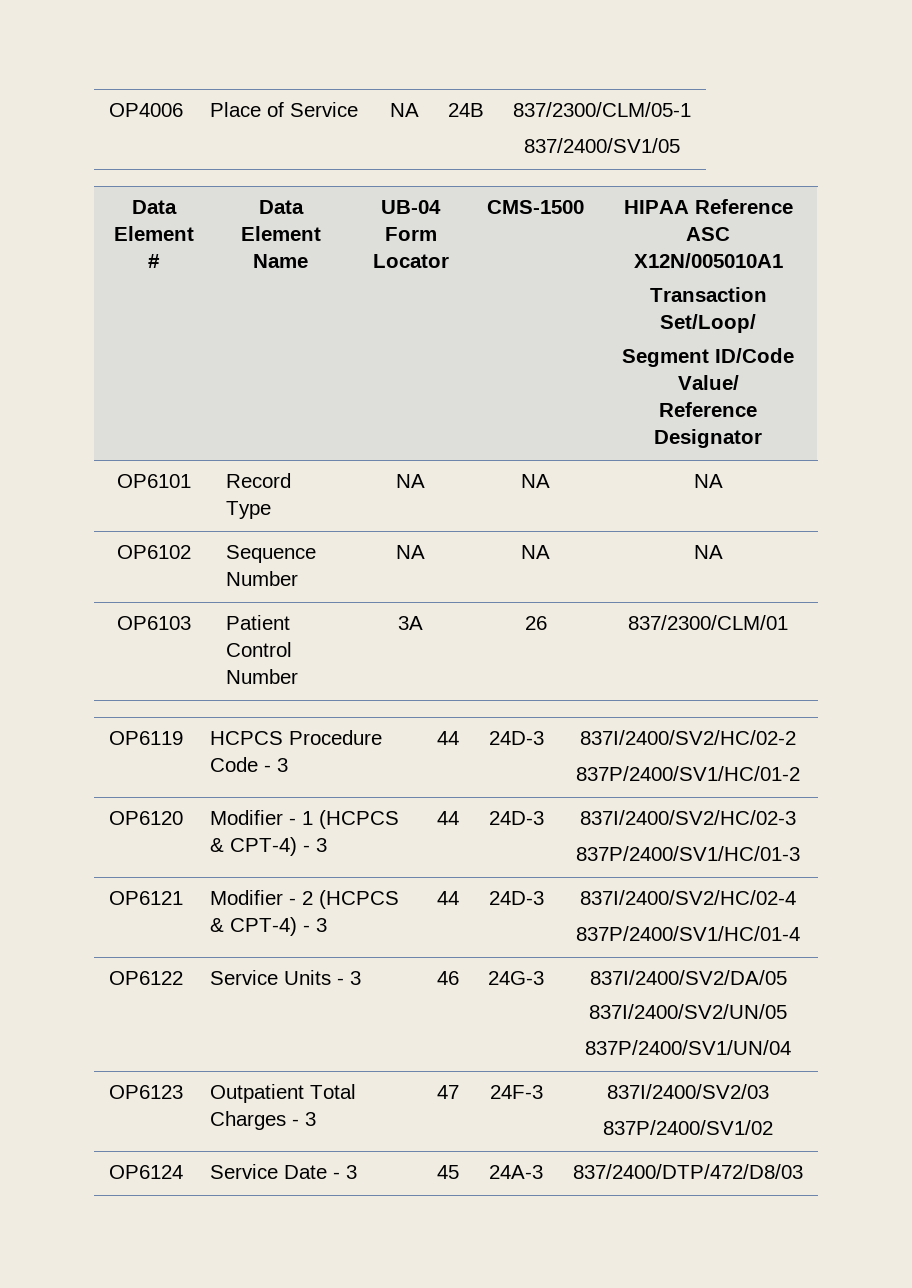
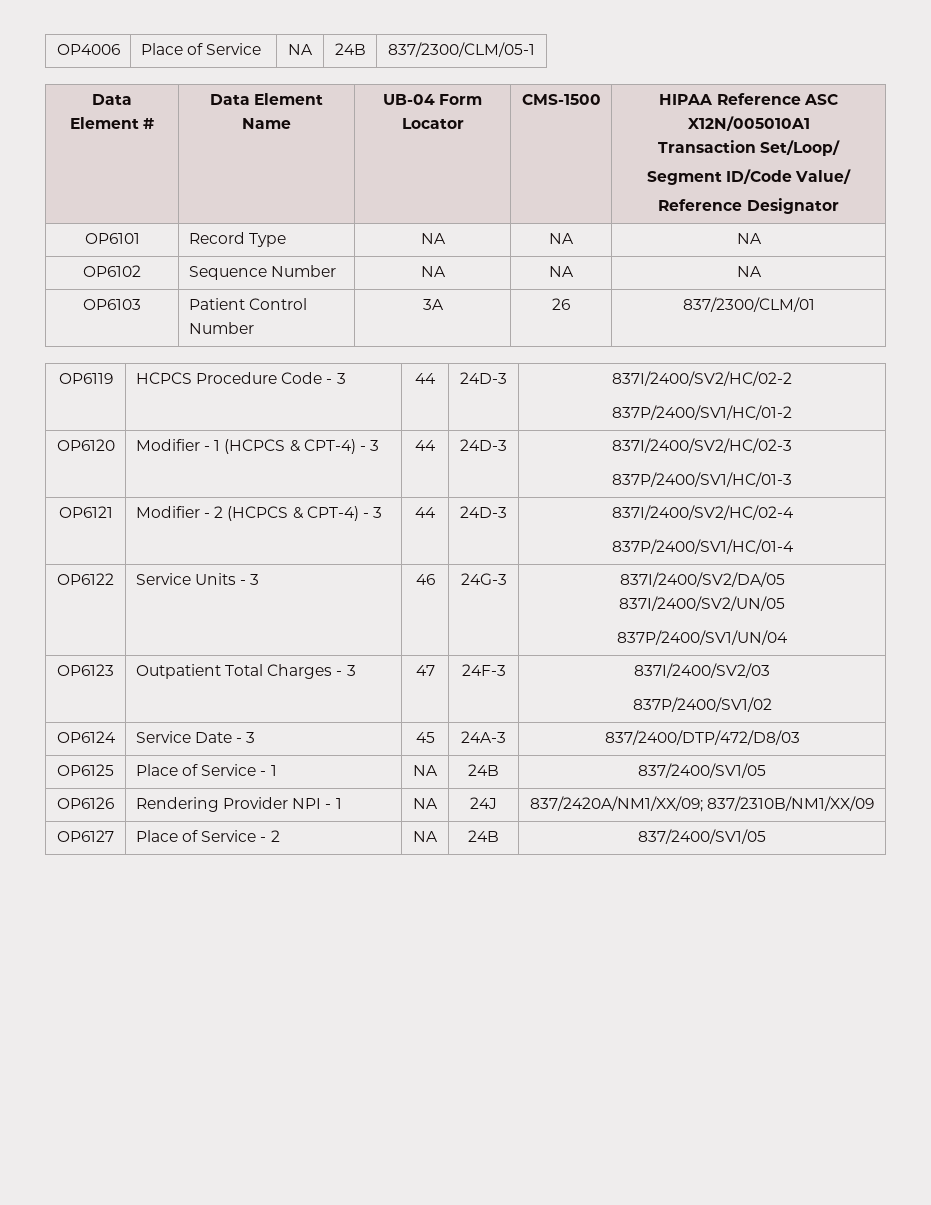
[524,138,680,153] // 837/2400/SV1/05 -> (535, 49) none
(803, 1171) none -> [57,764,114,776] [135,764,277,776] [413,765,438,776] [468,764,499,776] [638,763,766,778] [57,797,114,809] [135,797,342,812] [413,798,438,809] [470,797,497,809] [529,796,875,812] [57,830,114,842] [135,830,280,842] [413,831,438,842] [468,830,499,842] [638,829,766,844] // OP6125 | Place of Service - 1 | NA | 24B | 837/2400/SV1/05 // OP6126 | Rendering Provider NPI - 1 | NA | 24J | 837/2420A/NM1/XX/09; 837/2310B/NM1/XX/09 // OP6127 | Place of Service - 2 | NA | 24B | 837/2400/SV1/05

